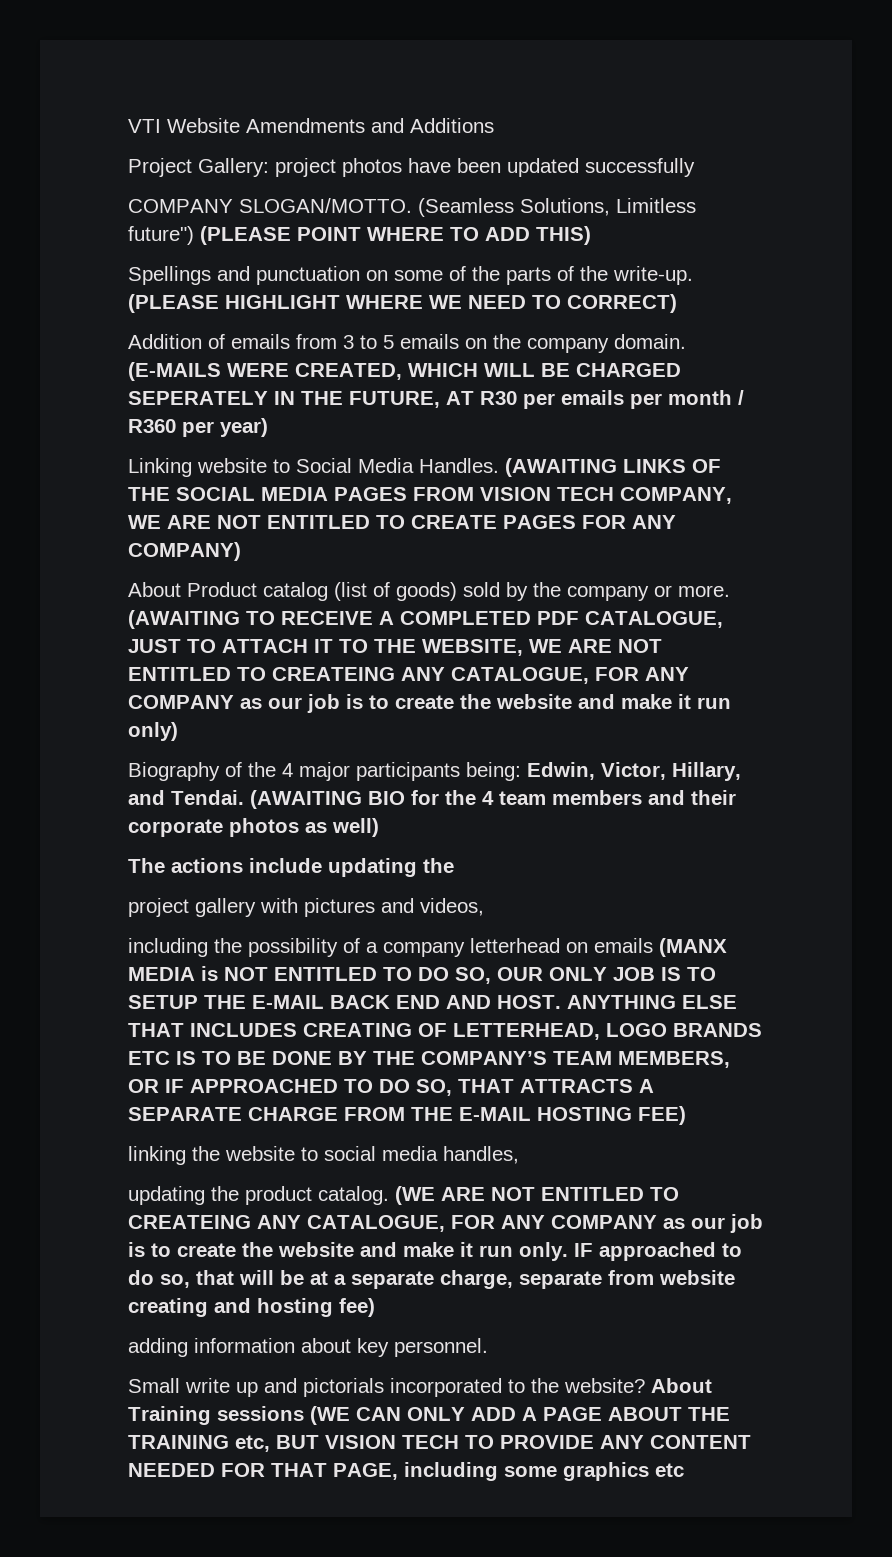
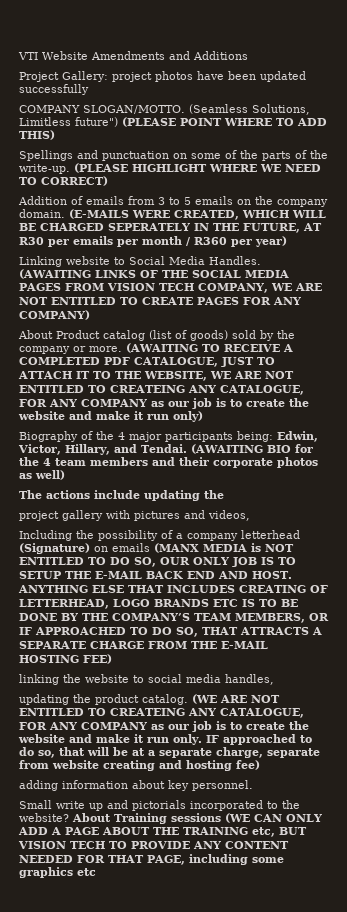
[128,938,208,957] including -> [19,530,72,541] Including
(560, 945) none -> [19,543,90,554] (Signature)

